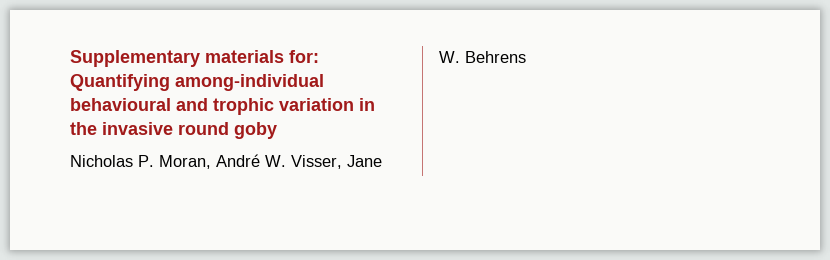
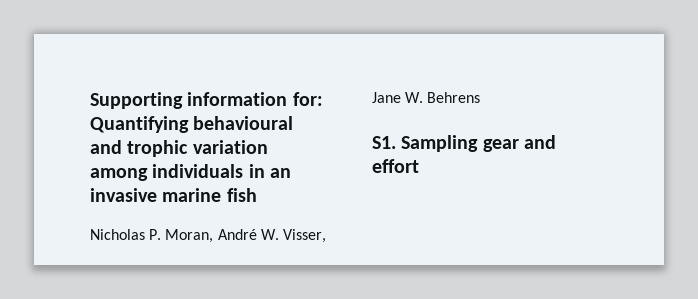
[70,50,284,67] Supplementary materials -> [90,92,288,109] Supporting information
[175,74,324,91] among-individual -> (189, 124) none
[359,98,375,111] [70,122,277,139] in the invasive round goby -> [90,164,291,181] [90,188,257,202] among individuals in an invasive marine fish
(526, 57) none -> [372,135,556,152] [372,159,419,173] // S1. Sampling gear and effort

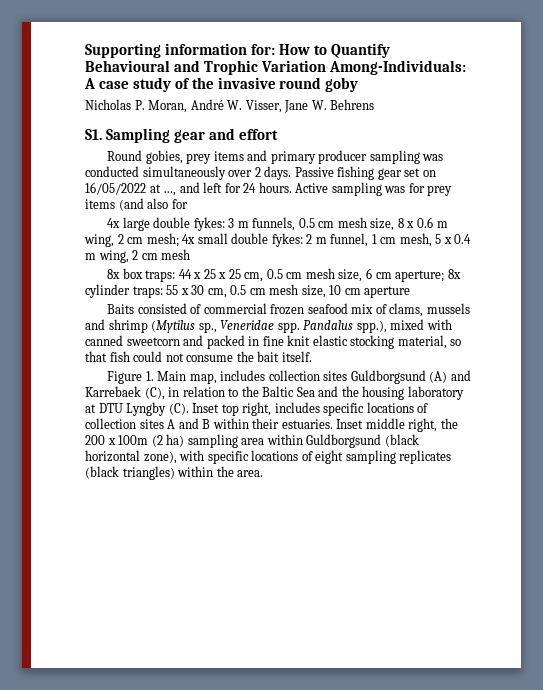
[90,116,294,133] [90,140,268,157] [90,164,291,181] [90,188,257,202] Quantifying behavioural and trophic variation among individuals in an invasive marine fish -> [278,43,390,58] [85,60,466,75] [84,77,359,92] How to Quantify Behavioural and Trophic Variation Among-Individuals: A case study of the invasive round goby
(419, 166) none -> [107,150,444,164] [85,166,436,180] [85,182,453,196] [85,198,188,211] [107,217,448,231] [84,233,472,247] [85,249,191,263] [107,268,461,282] [85,284,411,298] [107,303,470,317] [85,319,452,333] [85,335,462,349] [85,351,312,362] [107,370,471,384] [85,386,464,400] [85,402,429,416] [85,418,458,432] [85,434,419,448] [85,450,452,464] [85,466,264,480] // Round gobies, prey items and primary producer sampling was conducted simultaneously over 2 days. Passive fishing gear set on 16/05/2022 at …, and left for 24 hours. Active sampling was for prey items (and also for // 4x large double fykes: 3 m funnels, 0.5 cm mesh size, 8 x 0.6 m wing, 2 cm mesh; 4x small double fykes: 2 m funnel, 1 cm mesh, 5 x 0.4 m wing, 2 cm mesh // 8x box traps: 44 x 25 x 25 cm, 0.5 cm mesh size, 6 cm aperture; 8x cylinder traps: 55 x 30 cm, 0.5 cm mesh size, 10 cm aperture // Baits consisted of commercial frozen seafood mix of clams, mussels and shrimp (Mytilus sp., Veneridae spp. Pandalus spp.), mixed with canned sweetcorn and packed in fine knit elastic stocking material, so that fish could not consume the bait itself. // Figure 1. Main map, includes collection sites Guldborgsund (A) and Karrebaek (C), in relation to the Baltic Sea and the housing laboratory at DTU Lyngby (C). Inset top right, includes specific locations of collection sites A and B within their estuaries. Inset middle right, the 200 x 100m (2 ha) sampling area within Guldborgsund (black horizontal zone), with specific locations of eight sampling replicates (black triangles) within the area.

